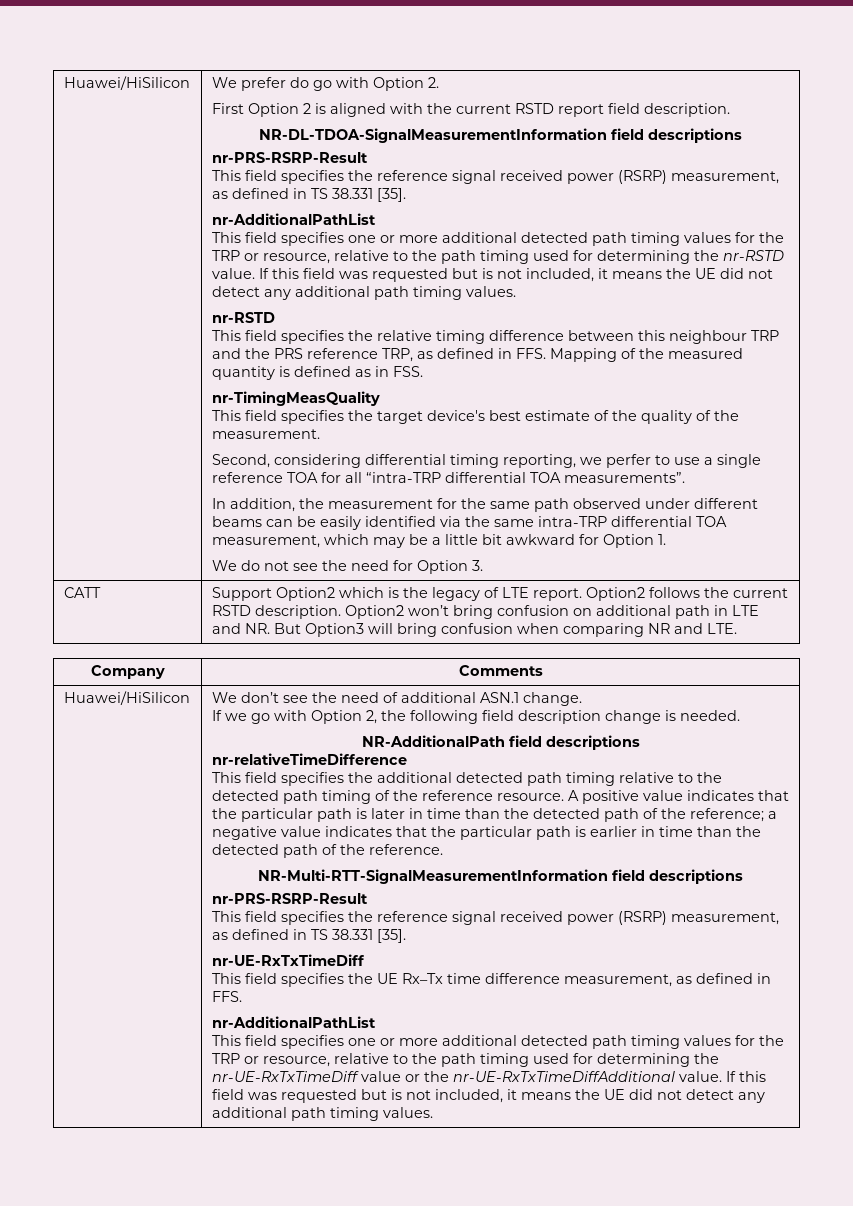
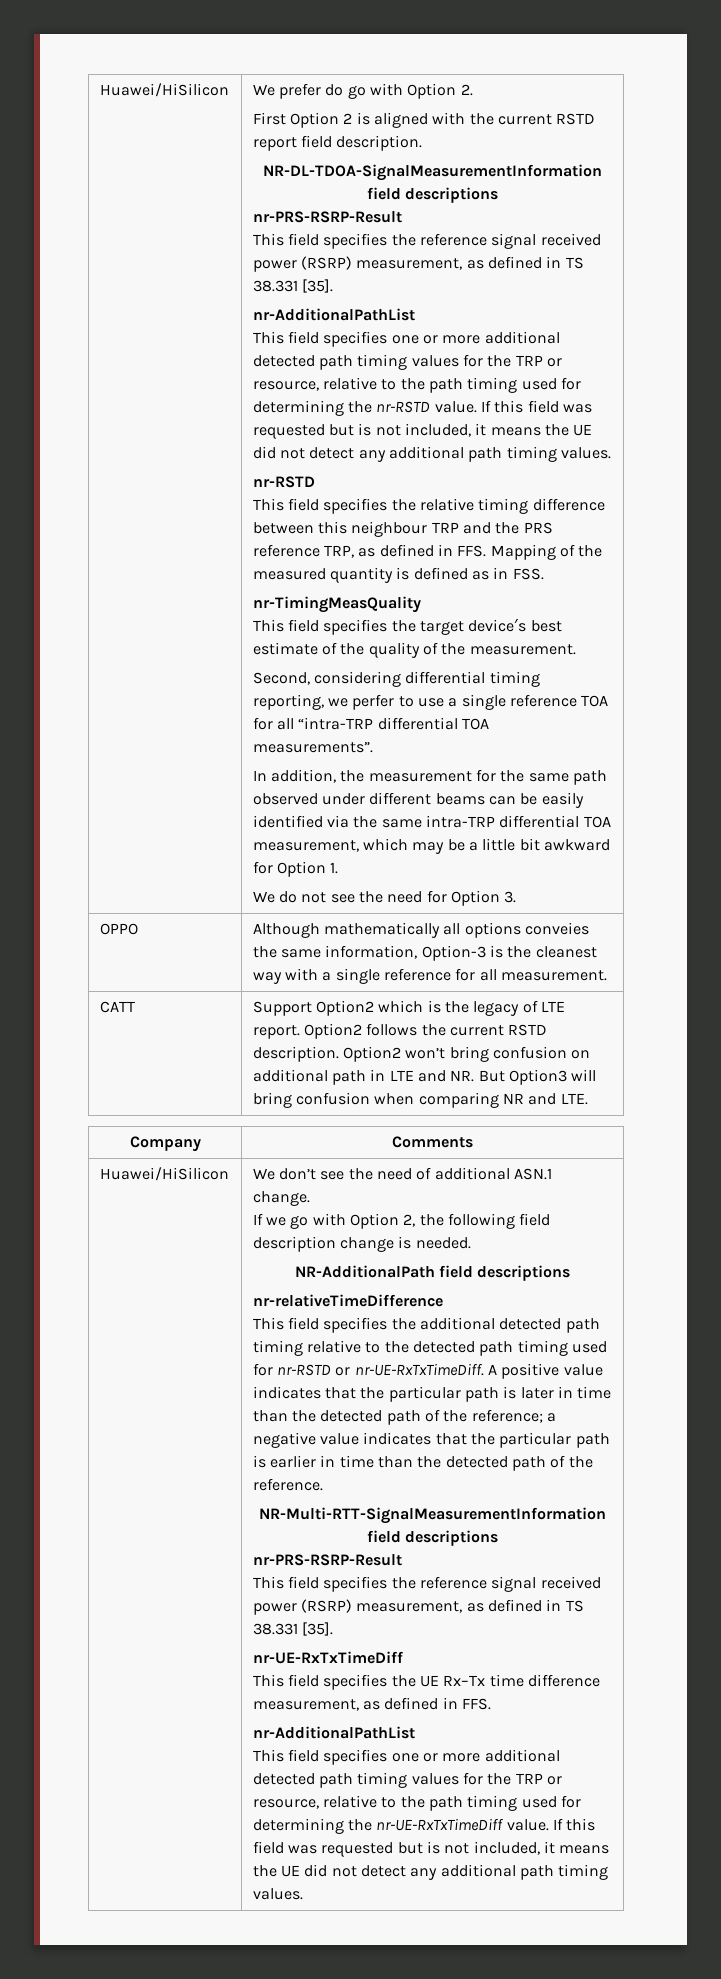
(483, 565) none -> [99,923,138,935] [252,922,590,938] [252,945,597,961] [252,968,607,984] // OPPO | Although mathematically all options conveies the same information, Option-3 is the cleanest way with a single reference for all measurement.
[374,790,564,801] of the reference resource. -> [571,1341,607,1353] [252,1363,484,1376] used for nr-RSTD or nr-UE-RxTxTimeDiff.
[360,1071,675,1082] value or the nr-UE-RxTxTimeDiffAdditional -> (504, 1824) none

